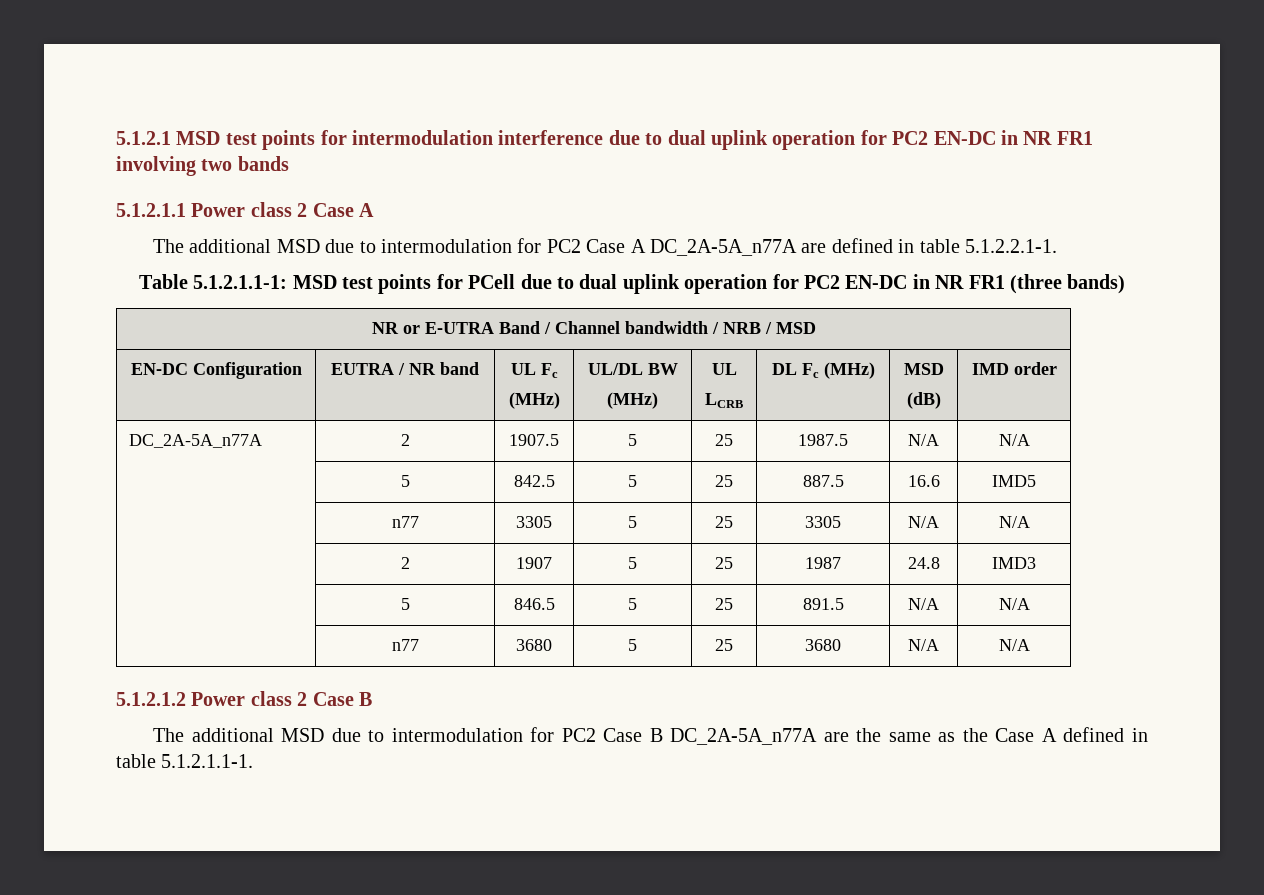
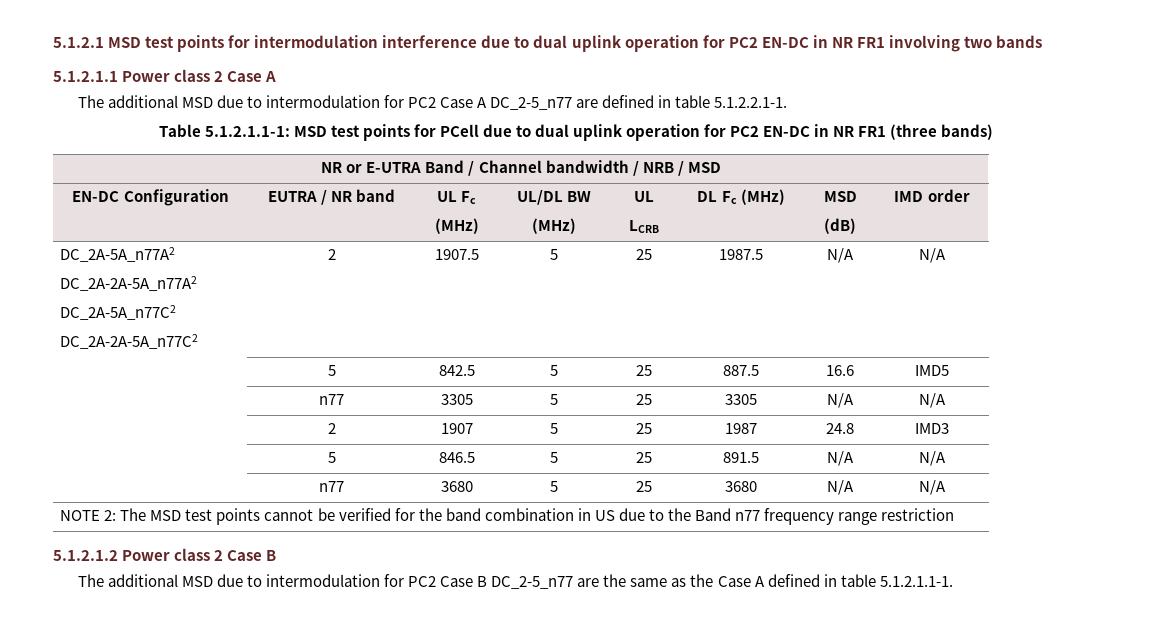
[649,239,797,256] DC_2A-5A_n77A -> [490,97,573,110] DC_2-5_n77
[129,434,263,448] DC_2A-5A_n77A -> [60,247,176,262] [60,276,198,291] [60,305,177,320] [60,334,199,349] DC_2A-5A_n77A2 // DC_2A-2A-5A_n77A2 // DC_2A-5A_n77C2 // DC_2A-2A-5A_n77C2
(1030, 645) none -> [60,508,955,525] // NOTE 2: The MSD test points cannot be verified for the band combination in US due to the Band n77 frequency range restriction
[670,728,818,745] DC_2A-5A_n77A -> [491,576,574,589] DC_2-5_n77

